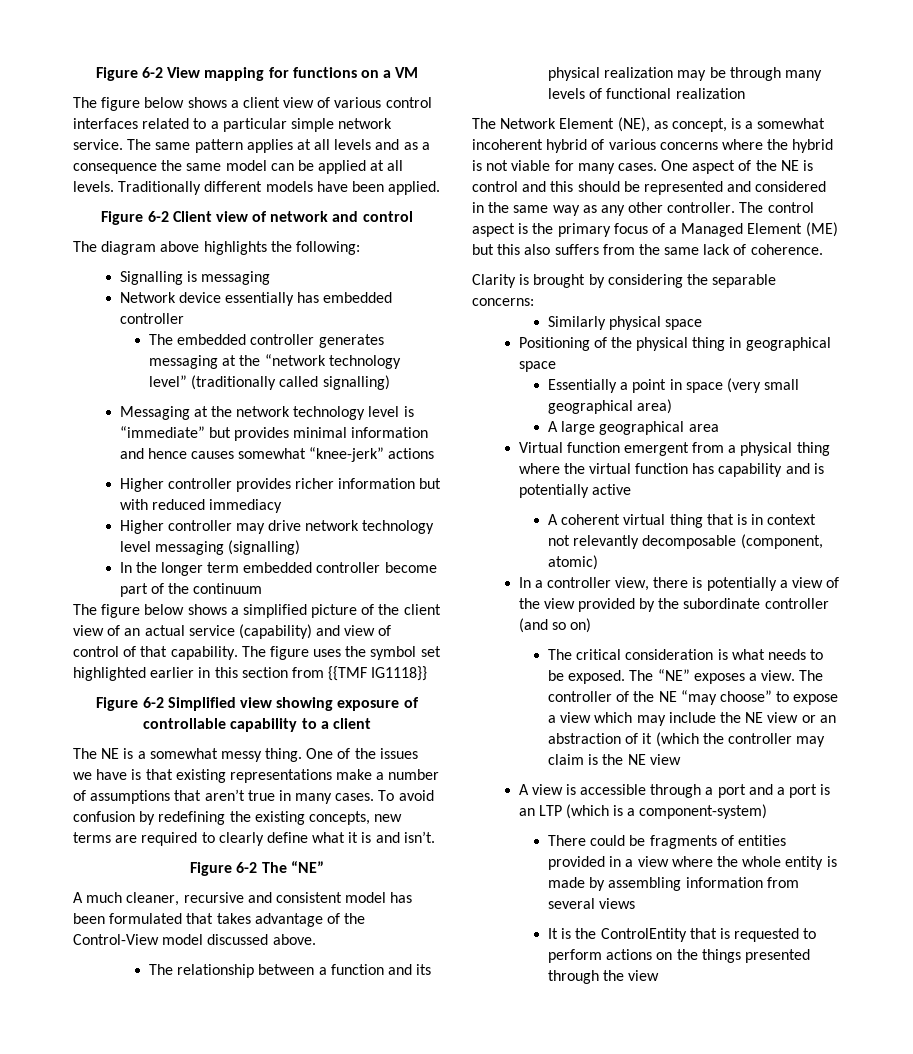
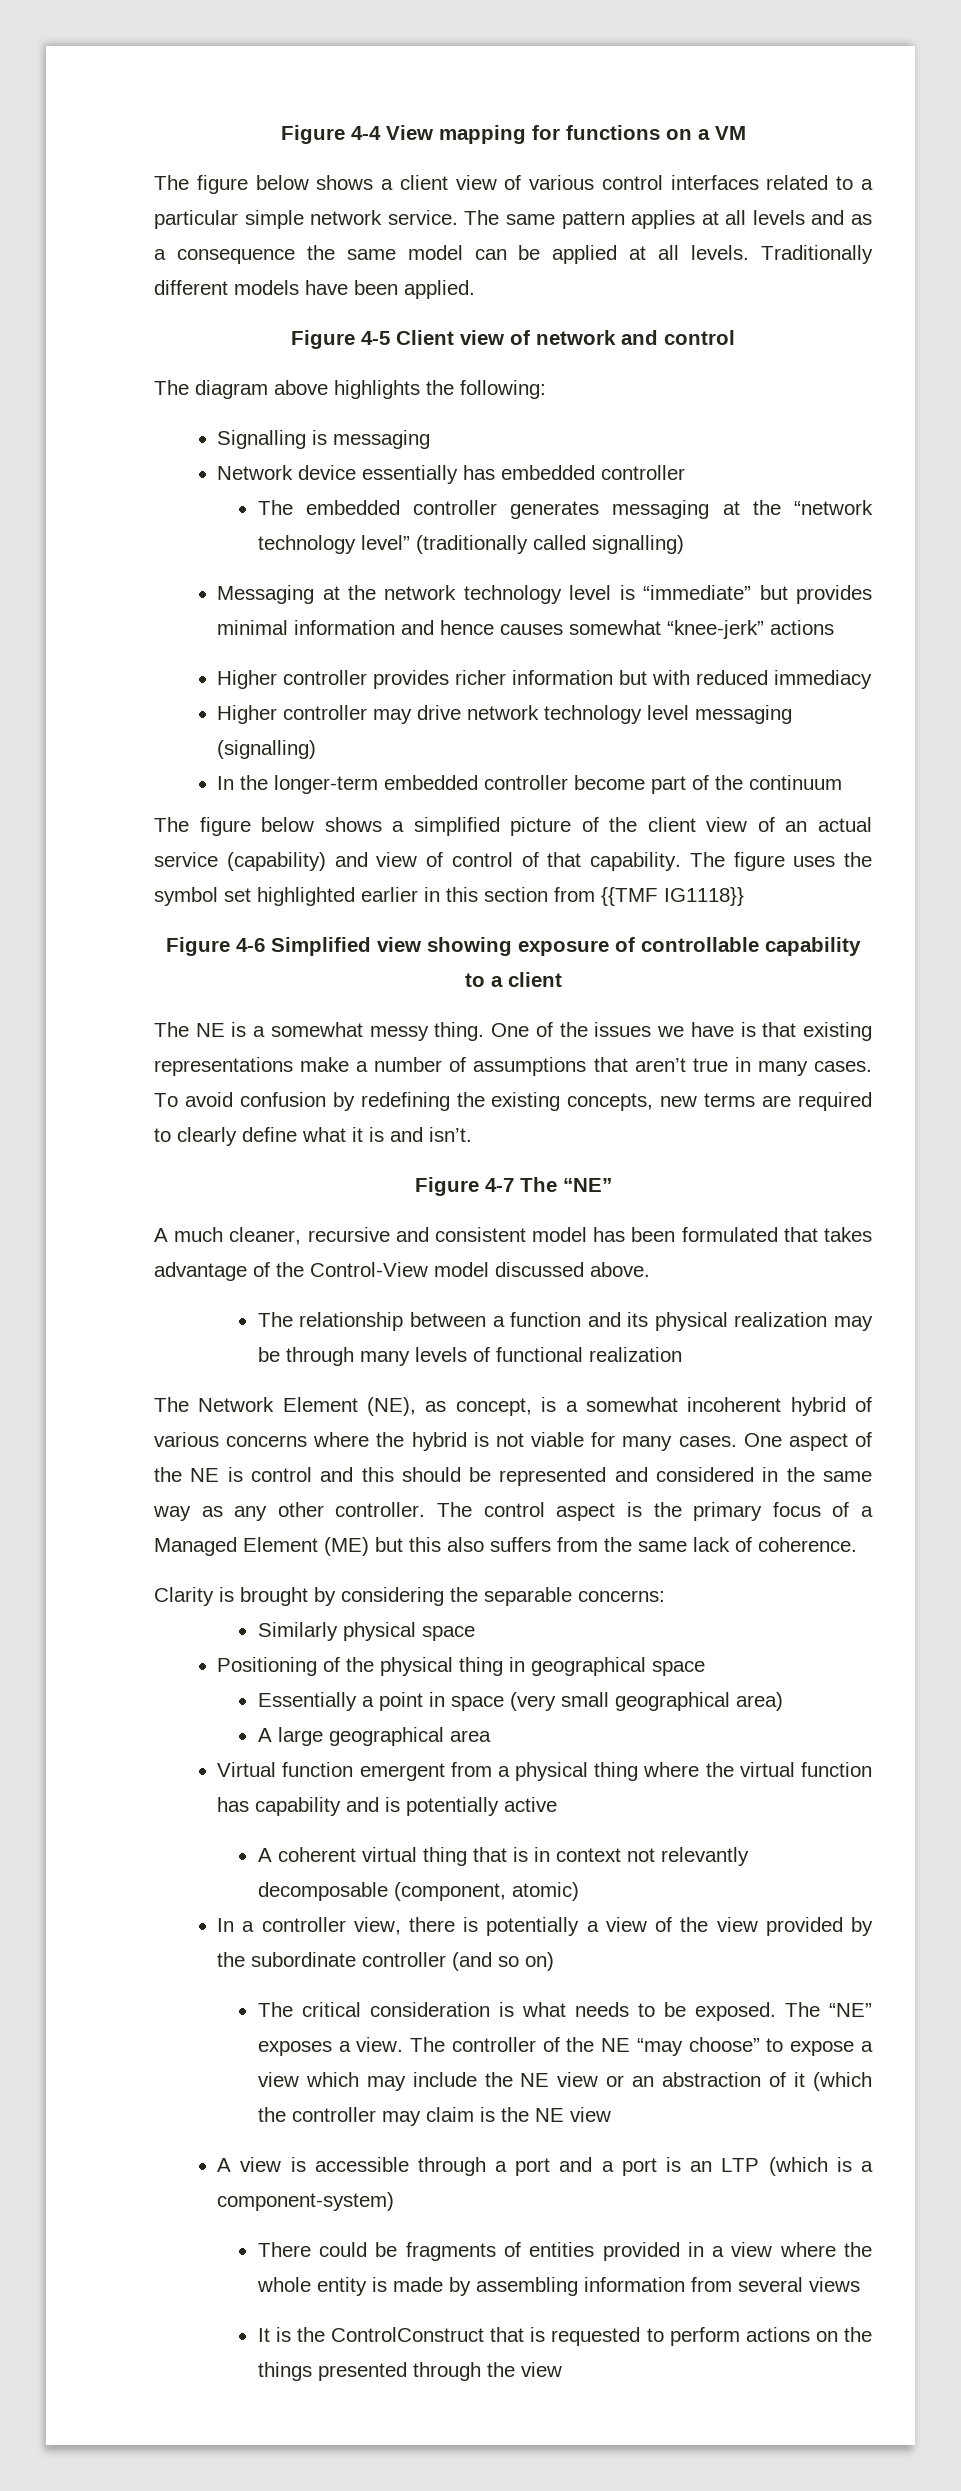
[95,67,163,81] Figure 6-2 -> [280,125,381,144] Figure 4-4
[147,211,169,222] 6-2 -> [361,331,390,345] 4-5
[160,562,240,576] longer term -> [274,775,379,794] longer-term
[142,697,164,708] 6-2 -> [236,938,265,952] 4-6
[236,862,258,873] 6-2 -> [484,1178,514,1192] 4-7
[600,928,687,942] ControlEntity -> [331,2327,485,2342] ControlConstruct

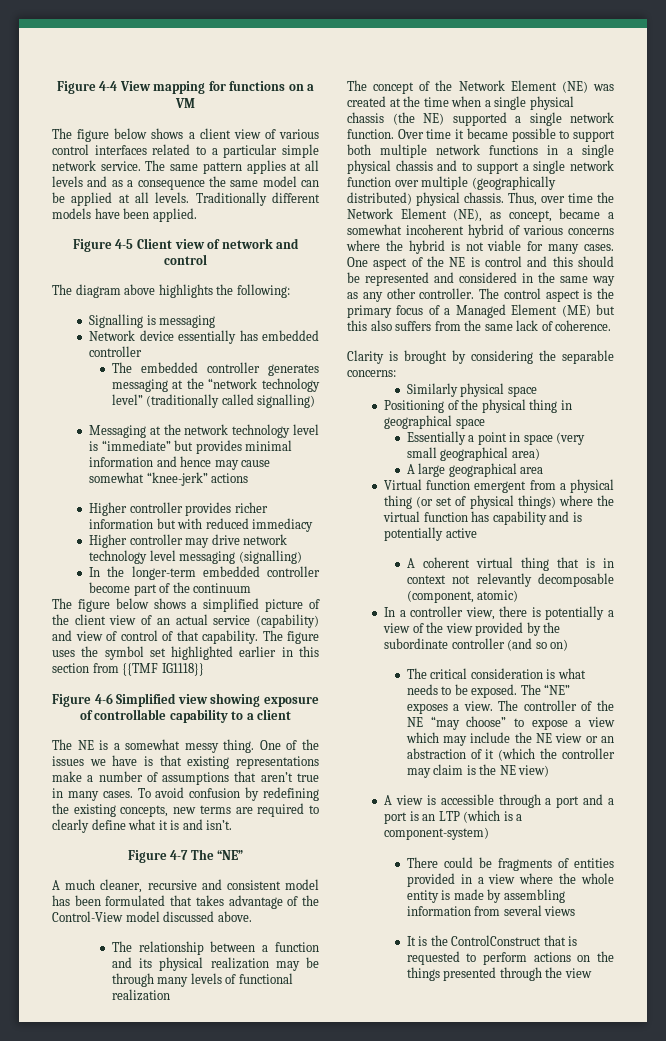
[500,624,564,635] causes -> [214,460,271,470] may cause
(189, 1404) none -> [373,80,614,94] [347,96,574,110] [347,112,614,126] [347,128,615,142] [347,144,614,158] [347,160,614,174] [347,176,556,190] [347,192,614,206] concept of the Network Element (NE) was created at the time when a single physical chassis (the NE) supported a single network function. Over time it became possible to support both multiple network functions in a single physical chassis and to support a single network function over multiple (geographically distributed) physical chassis. Thus, over time the
[541,1397,557,1412] is -> [559,208,601,219] became
(639, 1771) none -> [416,495,556,509] (or set of physical things)
[569,2107,611,2122] view -> [518,765,550,777] view)

